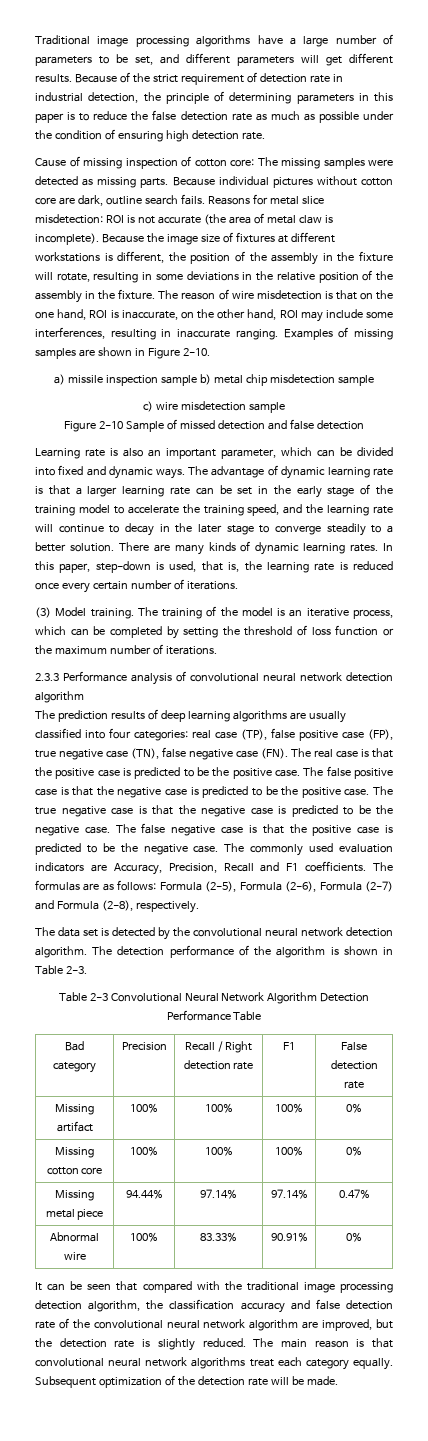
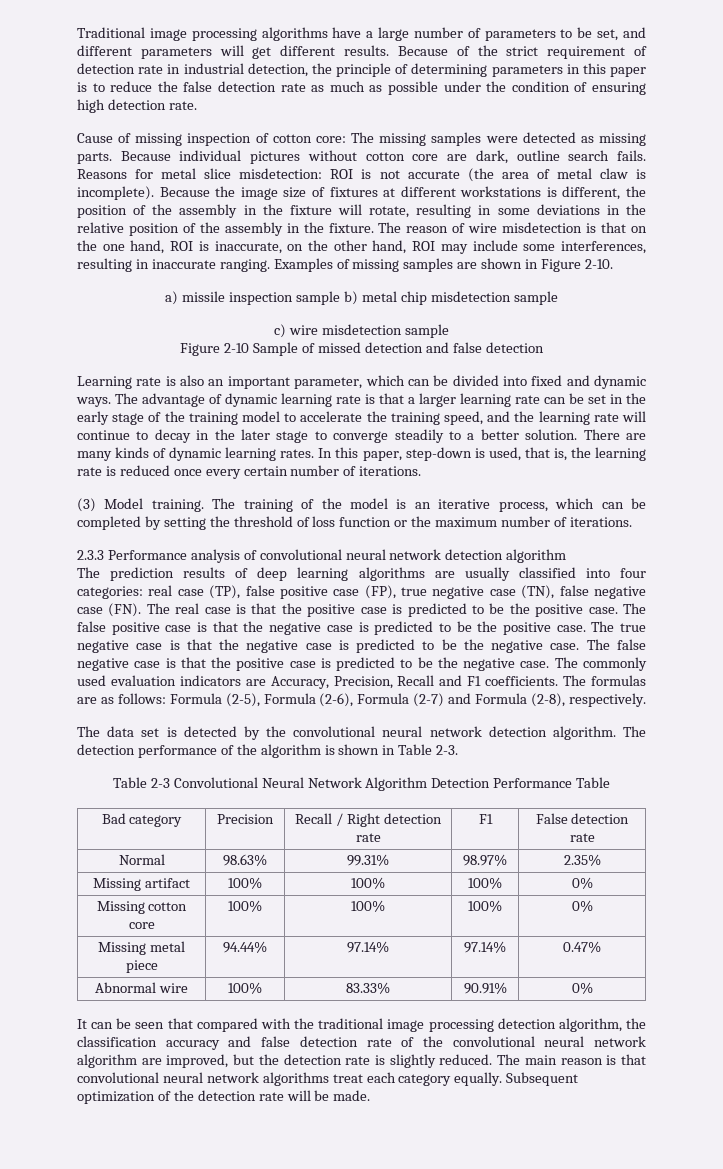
(364, 1085) none -> [118,854,165,865] [223,854,267,866] [347,854,389,866] [463,854,507,866] [563,854,601,866] // Normal | 98.63% | 99.31% | 98.97% | 2.35%

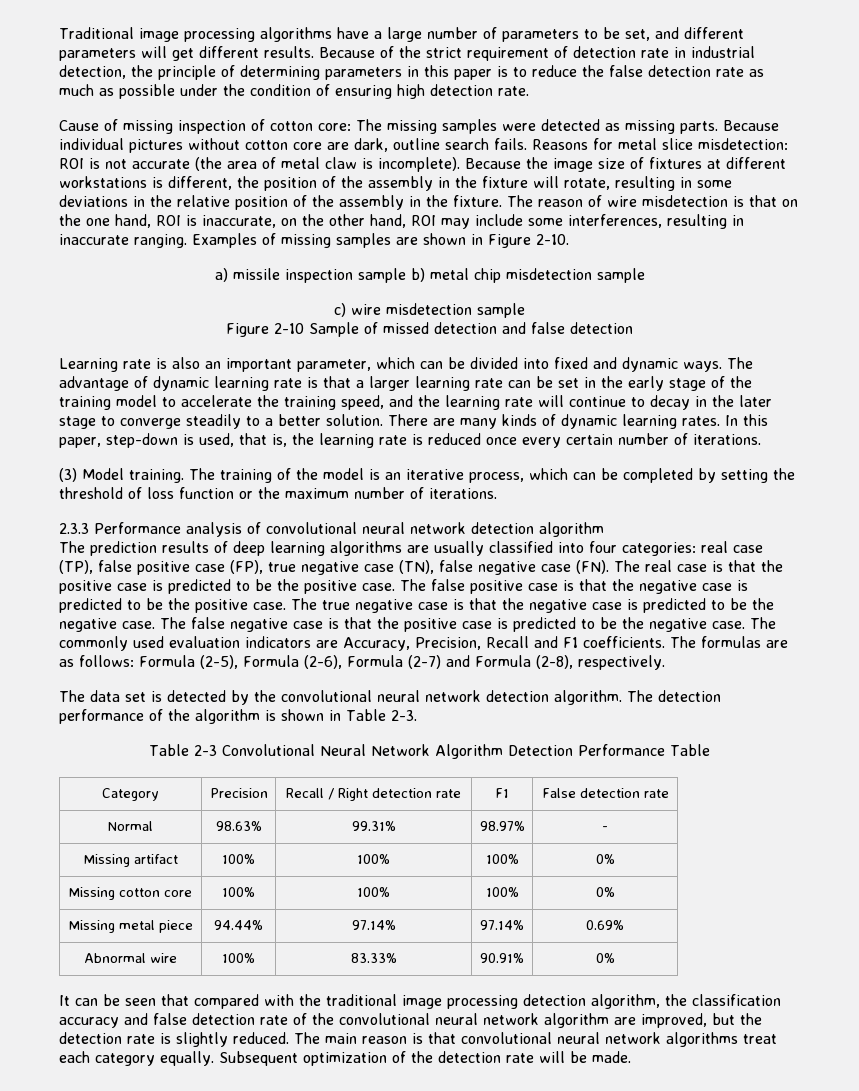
[101,813,183,827] Bad category -> [102,788,159,801] Category
[563,854,601,866] 2.35% -> [602,826,609,831] -
[563,941,601,953] 0.47% -> [586,920,625,930] 0.69%

